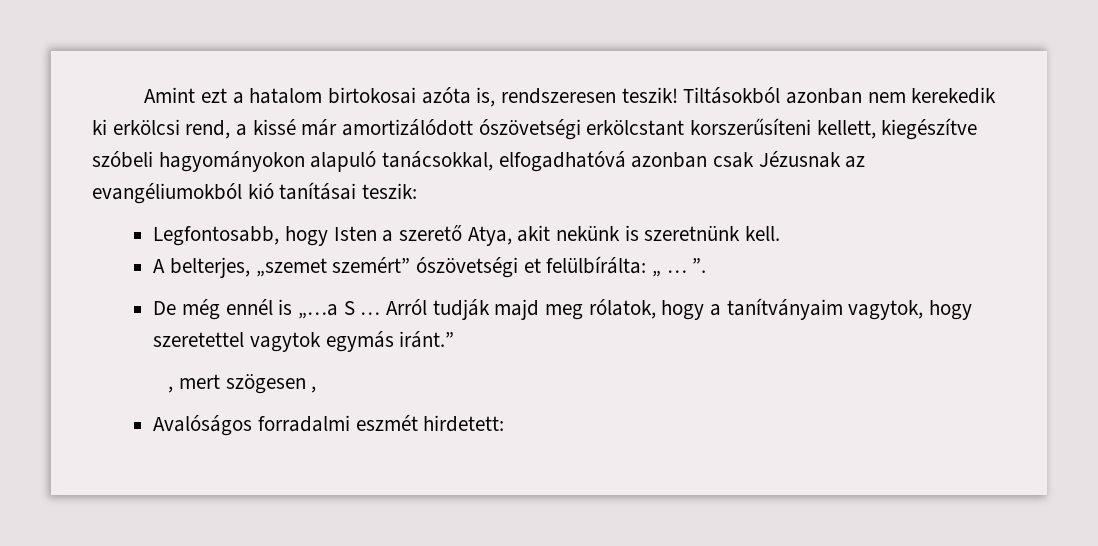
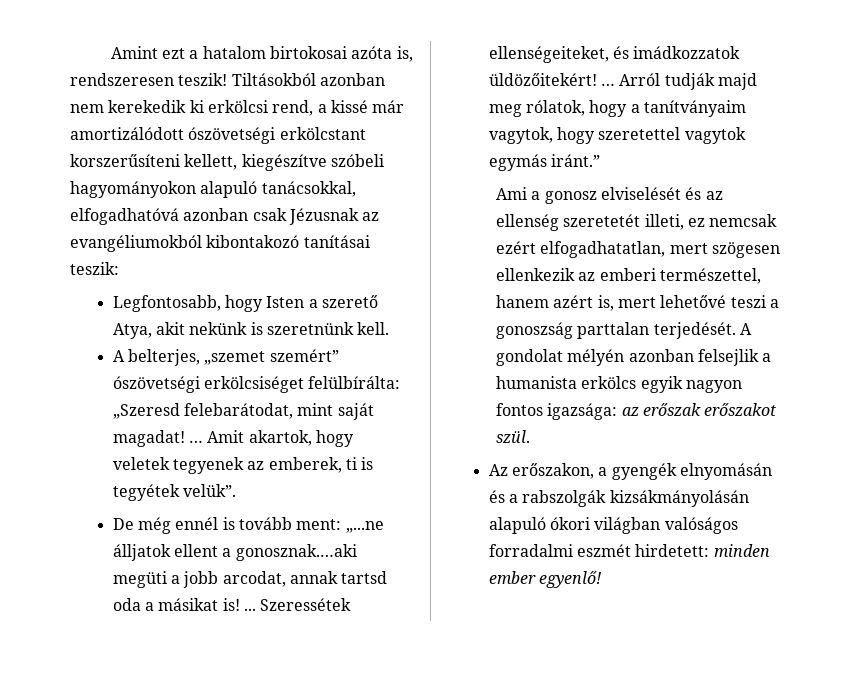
[247,183,274,199] kió -> [206,235,300,248] kibontakozó
[523,256,707,277] [153,299,355,320] et felülbírálta: „ … ”. // De még ennél is „…a S -> [203,376,401,393] [112,403,374,420] [112,430,354,447] [112,457,374,474] [112,484,236,501] [112,517,384,534] [112,544,357,561] [112,571,388,588] [112,598,352,611] [488,46,741,63] [488,73,597,86] erkölcsiséget felülbírálta: „Szeresd felebarátodat, mint saját magadat! … Amit akartok, hogy veletek tegyenek az emberek, ti is tegyétek velük”. // De még ennél is tovább ment: „...ne álljatok ellent a gonosznak.…aki megüti a jobb arcodat, annak tartsd oda a másikat is! ... Szeressétek ellenségeiteket, és imádkozzatok üldözőitekért!
[168,374,317,394] [153,415,505,436] , mert szögesen , // Avalóságos forradalmi eszmét hirdetett: -> [495,187,723,204] [495,214,778,231] [495,241,780,258] [495,268,761,284] [495,295,779,311] [495,322,752,339] [495,349,772,366] [495,376,742,393] [495,403,777,420] [495,430,530,443] [488,463,772,480] [488,490,749,507] [488,517,738,534] [488,544,770,557] [488,571,602,588] Ami a gonosz elviselését és az ellenség szeretetét illeti, ez nemcsak ezért elfogadhatatlan, mert szögesen ellenkezik az emberi természettel, hanem azért is, mert lehetővé teszi a gonoszság parttalan terjedését. A gondolat mélyén azonban felsejlik a humanista erkölcs egyik nagyon fontos igazsága: az erőszak erőszakot szül. // Az erőszakon, a gyengék elnyomásán és a rabszolgák kizsákmányolásán alapuló ókori világban valóságos forradalmi eszmét hirdetett: minden ember egyenlő!

